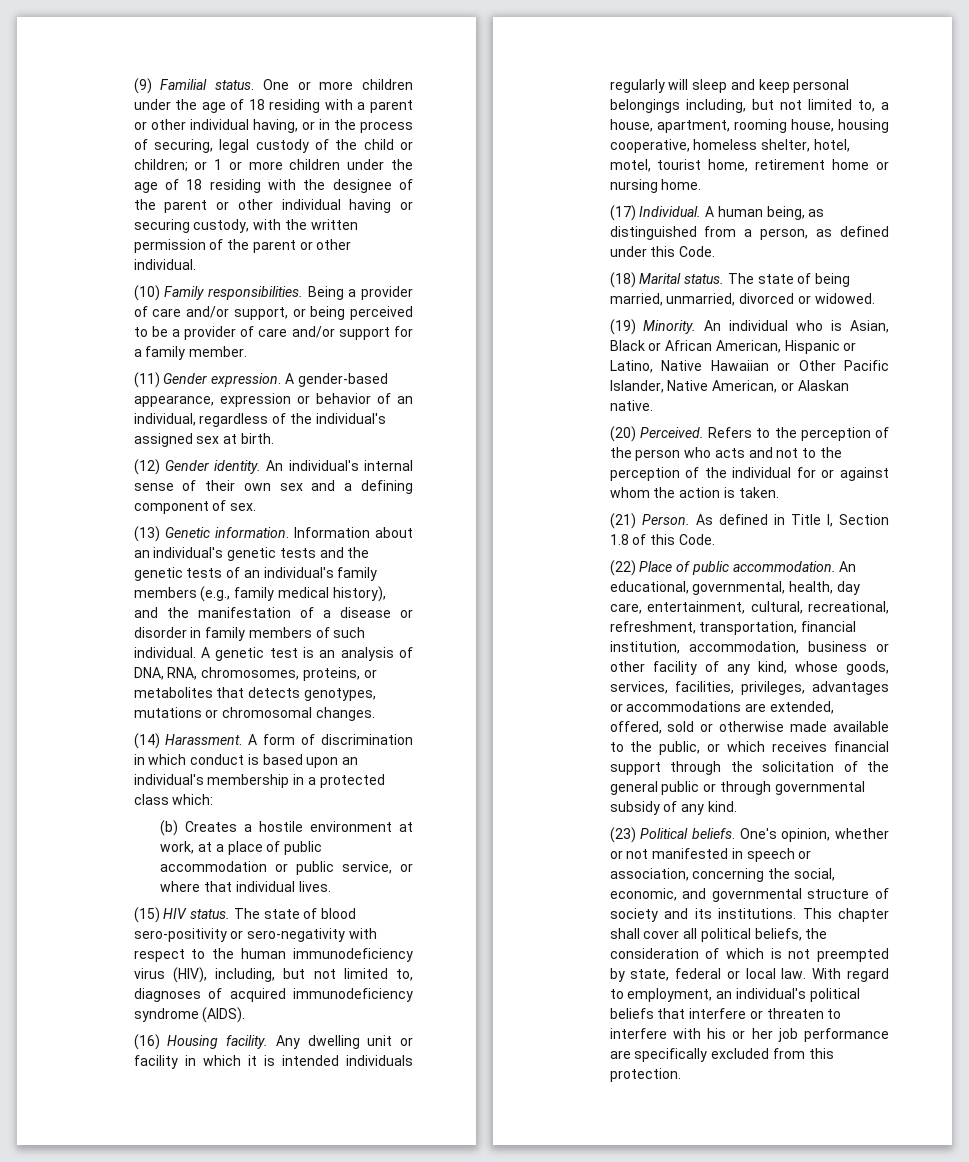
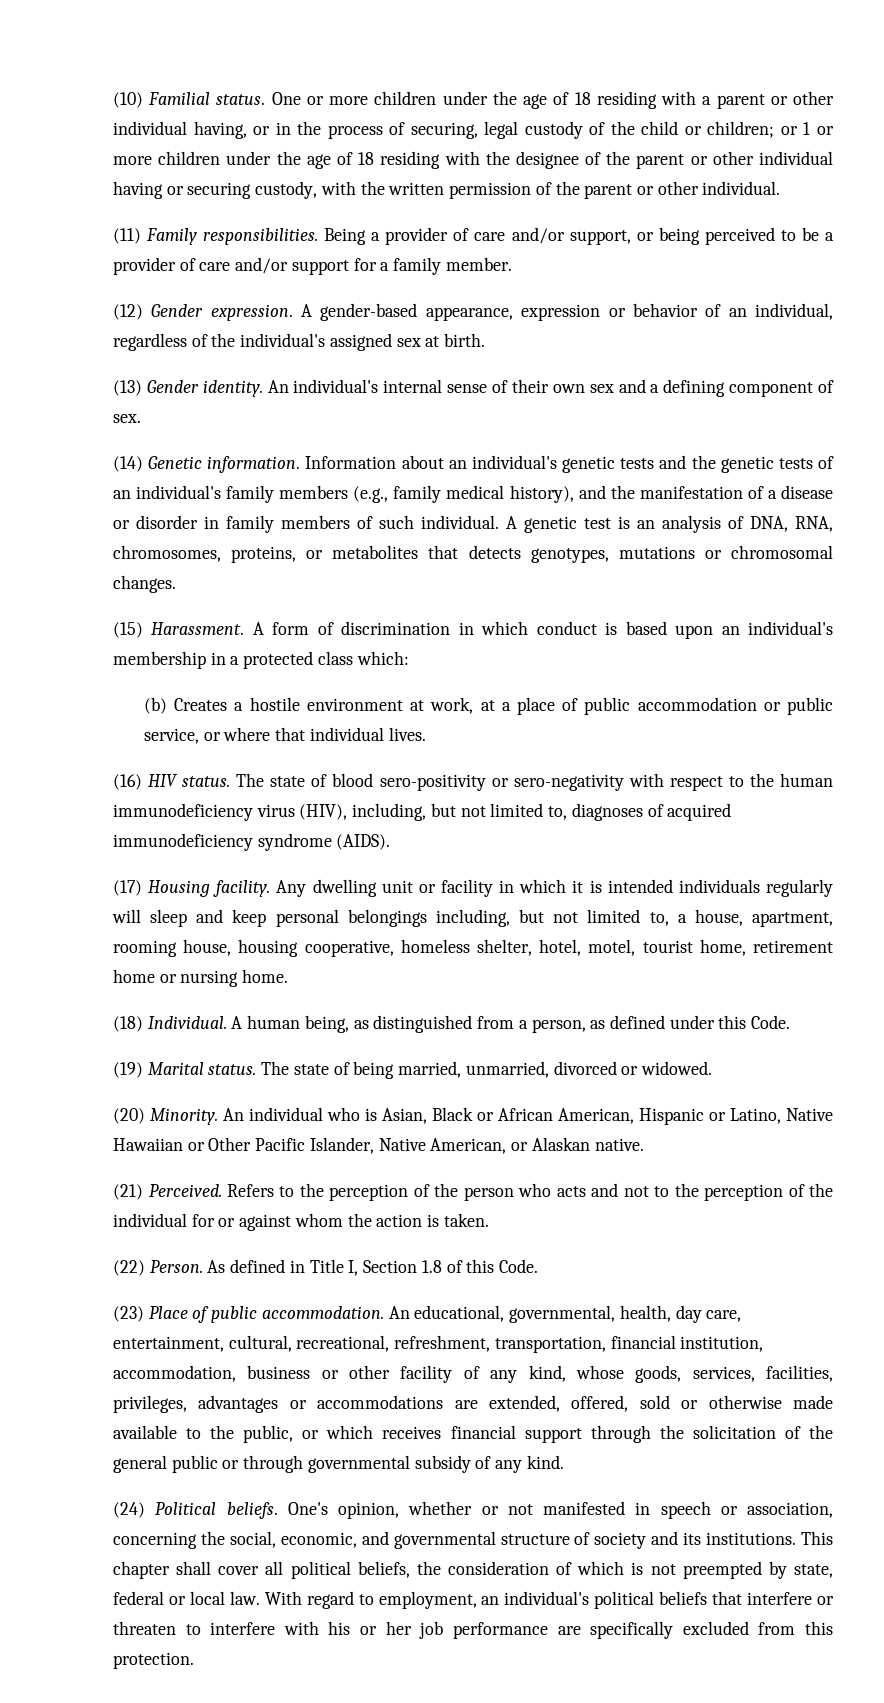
[133,78,152,94] (9) -> [113,92,144,108] (10)
[133,285,160,301] (10) -> [113,228,142,244] (11)
[133,372,160,388] (11) -> [113,304,144,320] (12)
[133,459,160,475] (12) -> [113,380,143,396] (13)
[133,526,160,542] (13) -> [113,456,144,472] (14)
[133,733,160,749] (14) -> [113,622,144,638] (15)
[133,907,160,923] (15) -> [113,774,143,790] (16)
[133,1034,160,1050] (16) -> [113,880,143,896] (17)
[609,205,636,221] (17) -> [113,1016,144,1032] (18)
[609,272,636,288] (18) -> [113,1062,144,1078] (19)
[609,319,636,335] (19) -> [113,1108,146,1124] (20)
[609,426,636,442] (20) -> [113,1184,144,1200] (21)
[609,513,636,529] (21) -> [113,1260,146,1276] (22)
[609,560,636,576] (22) -> [113,1306,145,1322] (23)
[609,827,636,843] (23) -> [113,1502,146,1518] (24)

